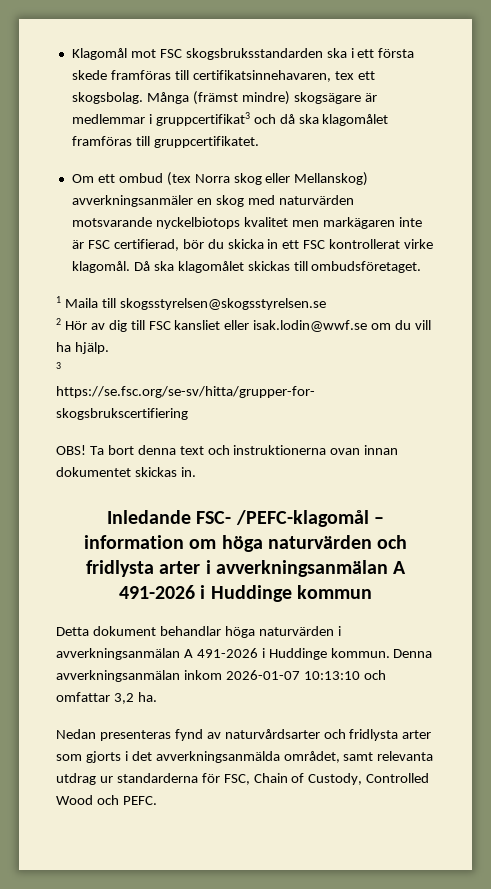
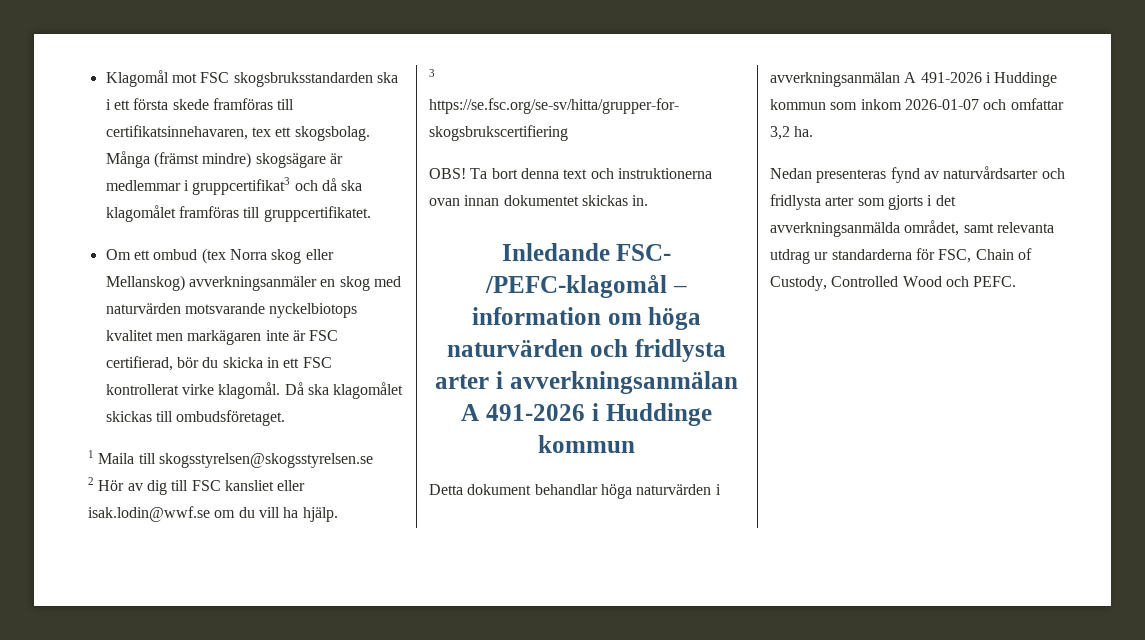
[330,648,433,658] [56,670,180,682] kommun. Denna avverkningsanmälan -> [770,99,858,110] kommun som
[303,671,360,680] 10:13:10 -> (979, 104) none

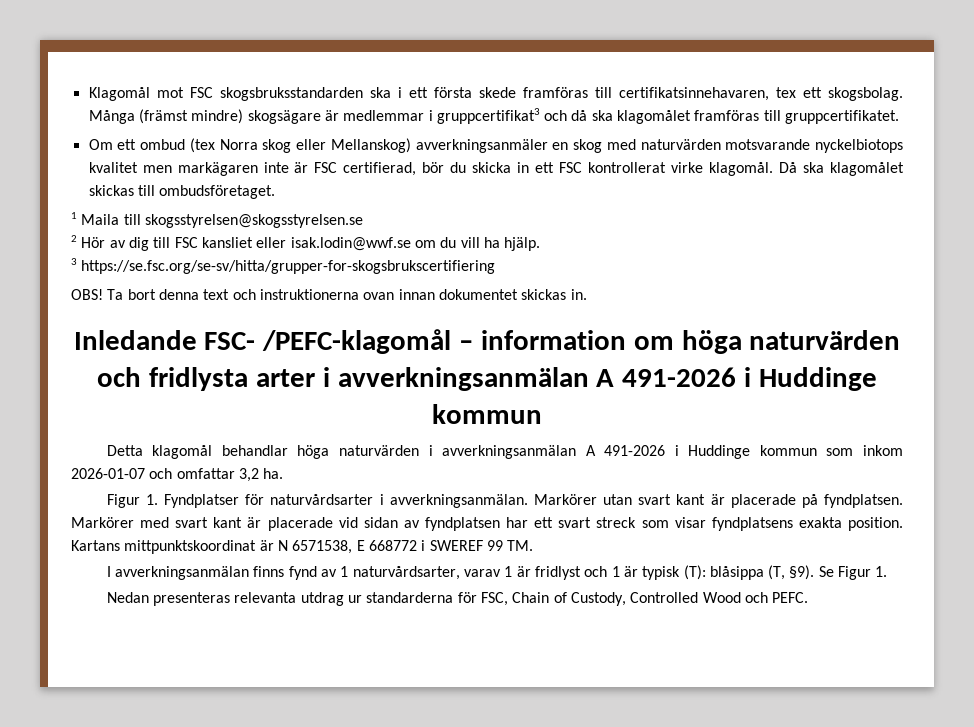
[467,484,532,495] dokument -> [152,445,213,459] klagomål
[770,166,1065,183] [770,194,956,210] [770,220,994,237] Nedan presenteras fynd av naturvårdsarter och fridlysta arter som gjorts i det avverkningsanmälda området, samt -> [106,494,904,508] [71,517,903,531] [71,540,534,554] [106,565,888,580] [106,592,231,606] Figur 1. Fyndplatser för naturvårdsarter i avverkningsanmälan. Markörer utan svart kant är placerade på fyndplatsen. Markörer med svart kant är placerade vid sidan av fyndplatsen har ett svart streck som visar fyndplatsens exakta position. Kartans mittpunktskoordinat är N 6571538, E 668772 i SWEREF 99 TM. // I avverkningsanmälan finns fynd av 1 naturvårdsarter, varav 1 är fridlyst och 1 är typisk (T): blåsippa (T, §9). Se Figur 1. // Nedan presenteras

